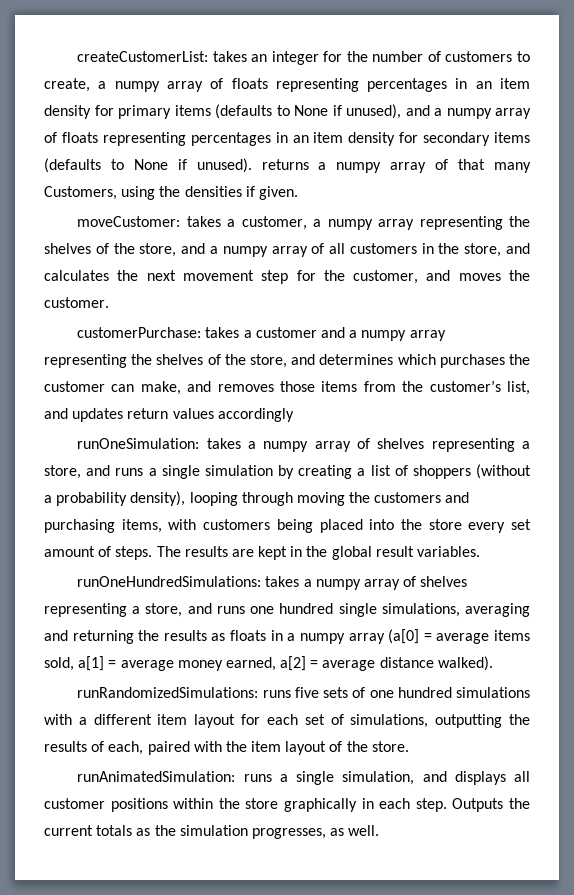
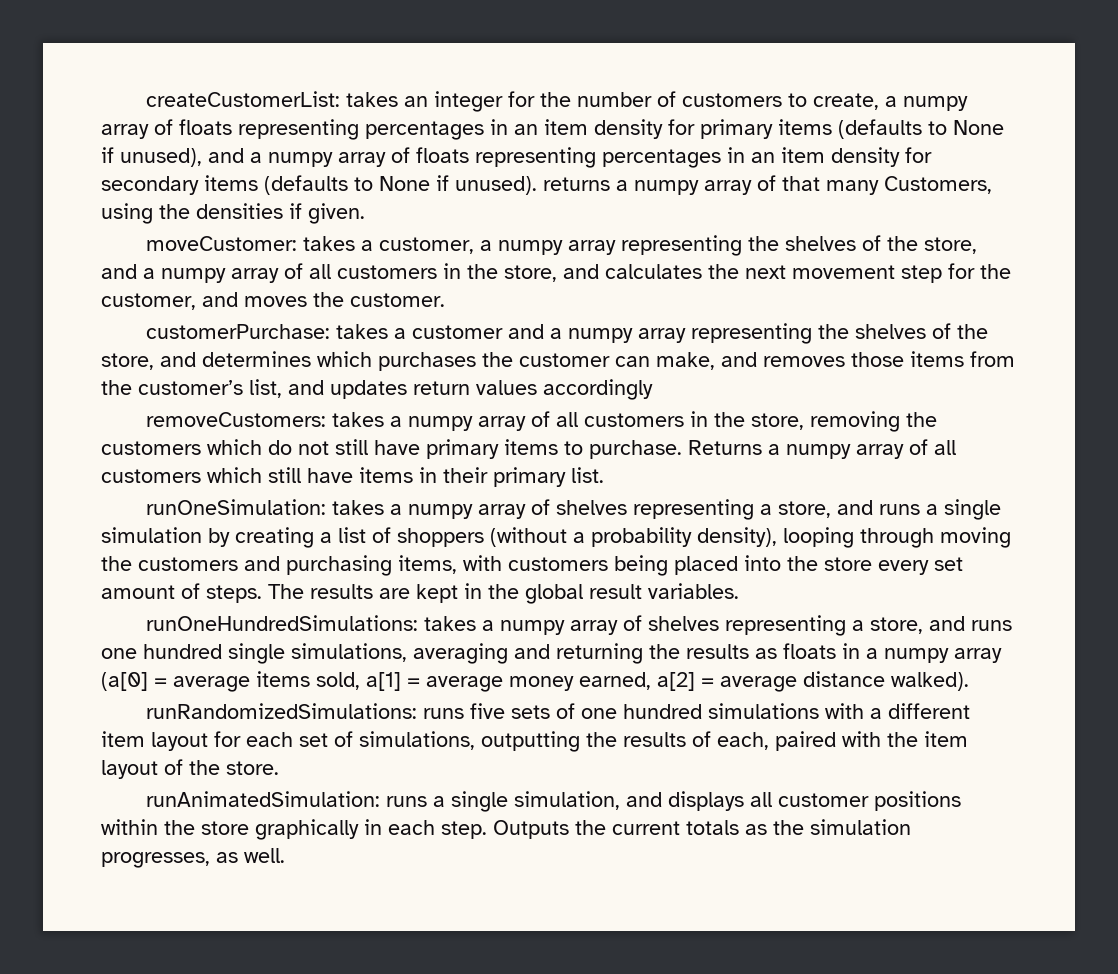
(294, 415) none -> [145,411,937,432] [101,439,956,459] [101,467,604,487] // removeCustomers: takes a numpy array of all customers in the store, removing the customers which do not still have primary items to purchase. Returns a numpy array of all customers which still have items in their primary list.

